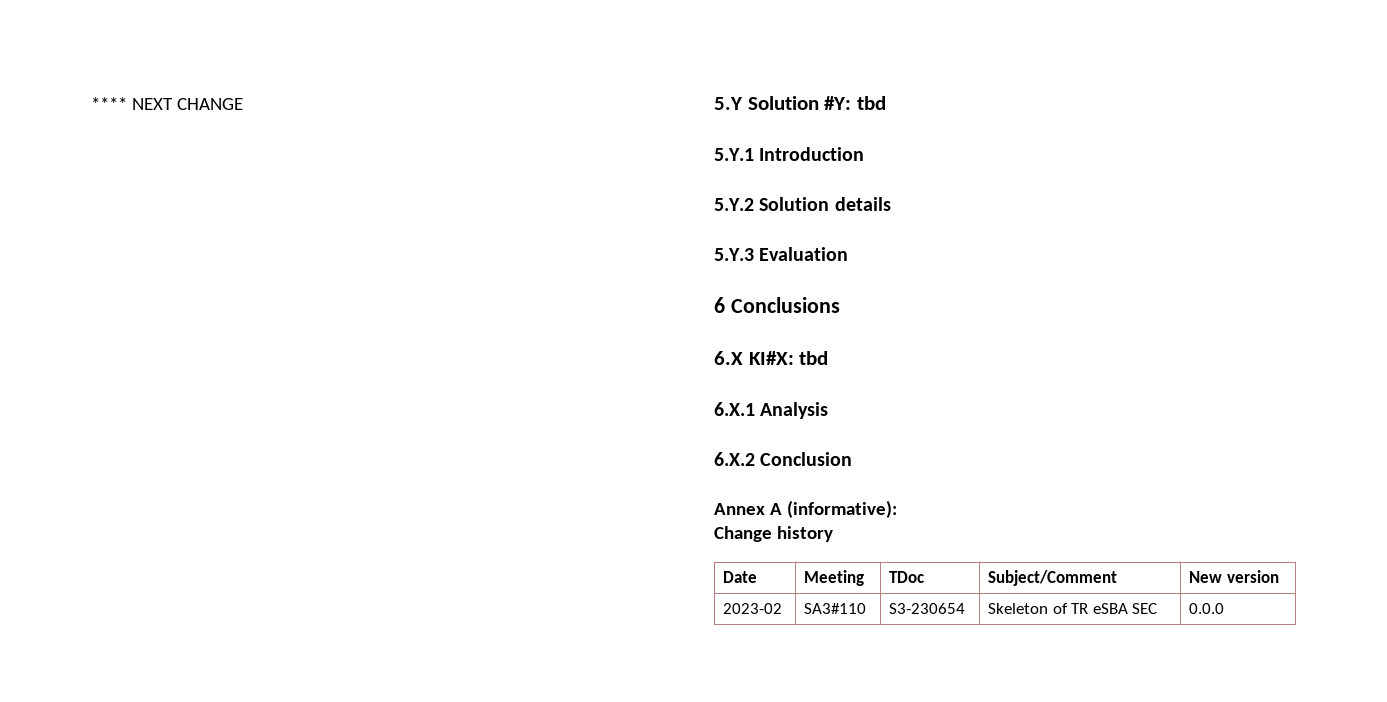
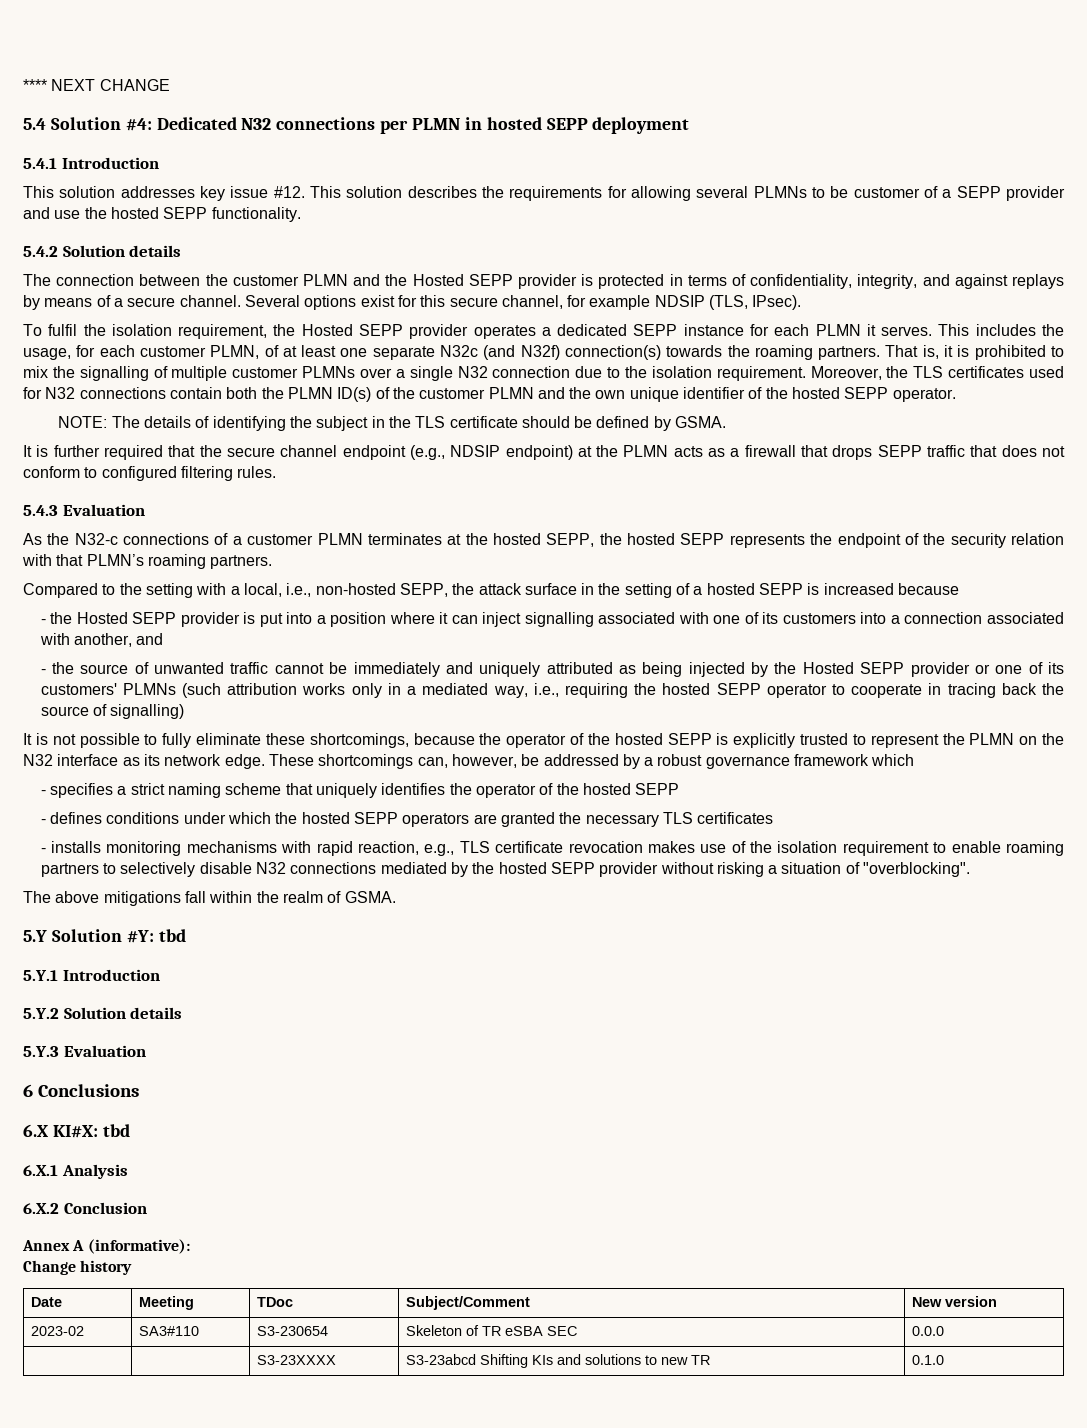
(243, 104) none -> [23,117,690,134] [23,157,159,169] [23,186,1066,201] [23,207,301,222] [23,245,182,257] [23,274,1065,289] [23,295,802,310] [23,324,1065,339] [23,345,1065,360] [23,366,1065,381] [23,387,956,402] [58,416,727,431] [23,445,1066,460] [23,466,277,481] [23,504,145,516] [23,533,1065,548] [22,554,273,569] [23,583,960,598] [40,612,1064,627] [39,633,164,647] [40,662,1064,677] [40,683,1064,698] [40,704,185,719] [23,733,1065,748] [23,754,915,769] [40,783,680,798] [40,812,774,827] [40,841,1065,856] [40,862,971,877] [23,891,396,906] // 5.4 Solution #4: Dedicated N32 connections per PLMN in hosted SEPP deployment // 5.4.1 Introduction // This solution addresses key issue #12. This solution describes the requirements for allowing several PLMNs to be customer of a SEPP provider and use the hosted SEPP functionality. // 5.4.2 Solution details // The connection between the customer PLMN and the Hosted SEPP provider is protected in terms of confidentiality, integrity, and against replays by means of a secure channel. Several options exist for this secure channel, for example NDSIP (TLS, IPsec). // To fulfil the isolation requirement, the Hosted SEPP provider operates a dedicated SEPP instance for each PLMN it serves. This includes the usage, for each customer PLMN, of at least one separate N32c (and N32f) connection(s) towards the roaming partners. That is, it is prohibited to mix the signalling of multiple customer PLMNs over a single N32 connection due to the isolation requirement. Moreover, the TLS certificates used for N32 connections contain both the PLMN ID(s) of the customer PLMN and the own unique identifier of the hosted SEPP operator. // NOTE: The details of identifying the subject in the TLS certificate should be defined by GSMA. // It is further required that the secure channel endpoint (e.g., NDSIP endpoint) at the PLMN acts as a firewall that drops SEPP traffic that does not conform to configured filtering rules. // 5.4.3 Evaluation // As the N32-c connections of a customer PLMN terminates at the hosted SEPP, the hosted SEPP represents the endpoint of the security relation with that PLMN’s roaming partners. // Compared to the setting with a local, i.e., non-hosted SEPP, the attack surface in the setting of a hosted SEPP is increased because // - the Hosted SEPP provider is put into a position where it can inject signalling associated with one of its customers into a connection associated with another, and // - the source of unwanted traffic cannot be immediately and uniquely attributed as being injected by the Hosted SEPP provider or one of its customers' PLMNs (such attribution works only in a mediated way, i.e., requiring the hosted SEPP operator to cooperate in tracing back the source of signalling) // It is not possible to fully eliminate these shortcomings, because the operator of the hosted SEPP is explicitly trusted to represent the PLMN on the N32 interface as its network edge. These shortcomings can, however, be addressed by a robust governance framework which // - specifies a strict naming scheme that uniquely identifies the operator of the hosted SEPP // - defines conditions under which the hosted SEPP operators are granted the necessary TLS certificates // - installs monitoring mechanisms with rapid reaction, e.g., TLS certificate revocation makes use of the isolation requirement to enable roaming partners to selectively disable N32 connections mediated by the hosted SEPP provider without risking a situation of "overblocking". // The above mitigations fall within the realm of GSMA.
(1225, 608) none -> [257,1355,337,1365] [406,1354,711,1368] [912,1355,945,1365] // | | S3-23XXXX | S3-23abcd Shifting KIs and solutions to new TR | 0.1.0

